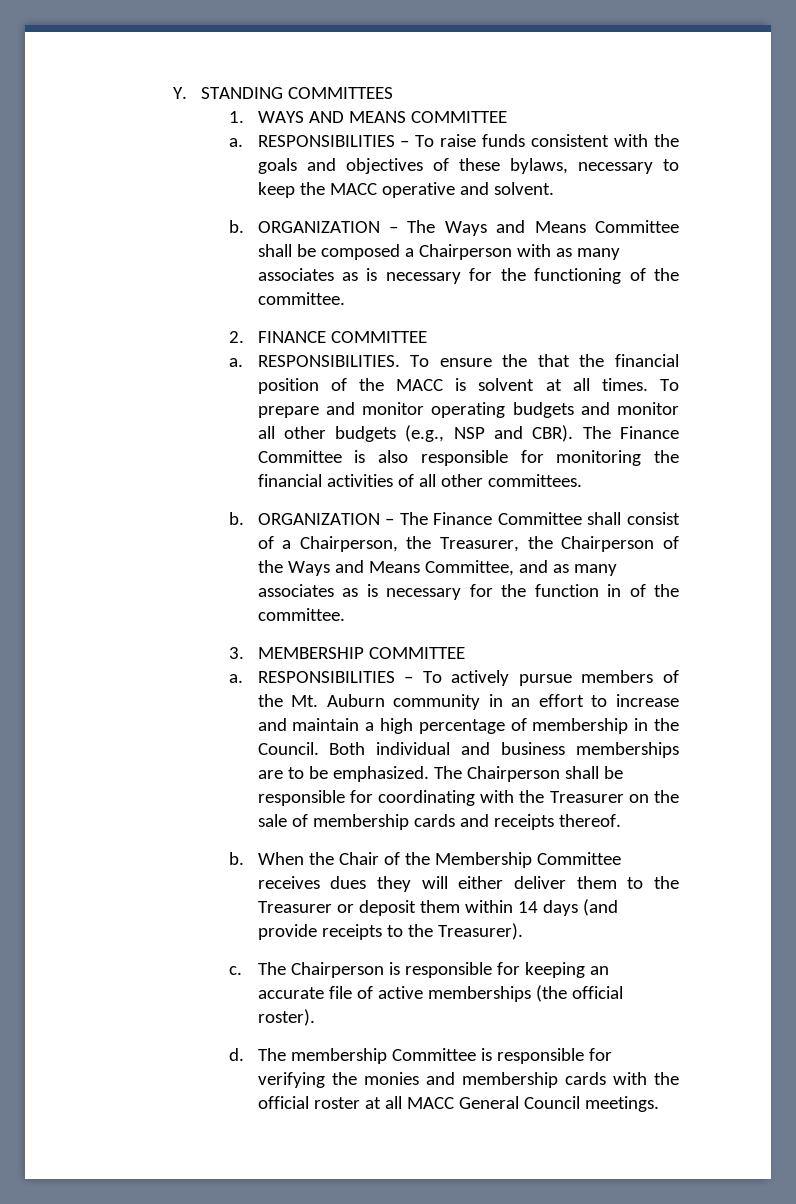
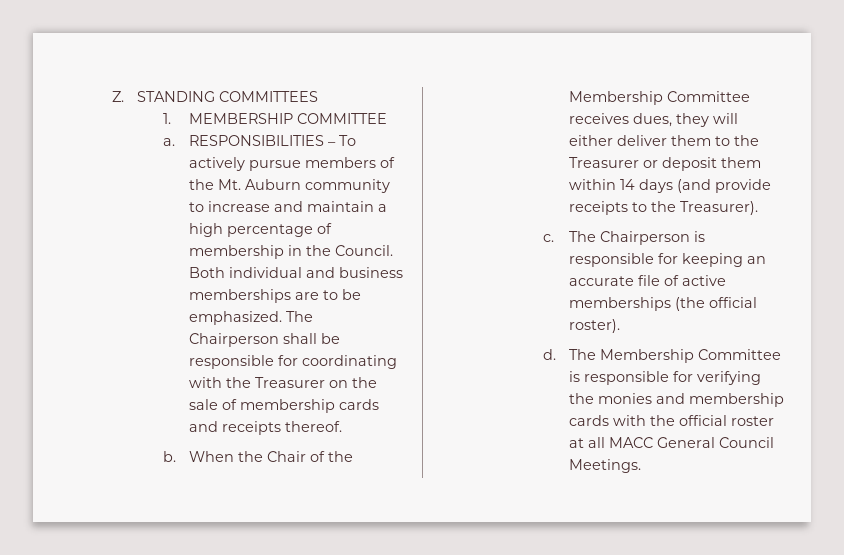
[173,87,188,99] Y. -> [111,91,124,102] Z.
[257,111,507,123] [229,134,680,147] [257,158,679,174] [257,182,554,198] [229,220,679,236] [257,244,620,260] [257,268,679,284] [257,292,345,305] [229,331,427,343] [229,354,680,367] [257,378,679,394] [257,402,679,418] [257,425,680,442] [257,450,679,466] [257,474,582,487] [229,512,681,525] [257,536,679,552] [257,560,617,576] [257,584,679,600] [257,608,345,621] [229,647,245,659] WAYS AND MEANS COMMITTEE // a. RESPONSIBILITIES – To raise funds consistent with the goals and objectives of these bylaws, necessary to keep the MACC operative and solvent. // b. ORGANIZATION – The Ways and Means Committee shall be composed a Chairperson with as many associates as is necessary for the functioning of the committee. // 2. FINANCE COMMITTEE // a. RESPONSIBILITIES. To ensure the that the financial position of the MACC is solvent at all times. To prepare and monitor operating budgets and monitor all other budgets (e.g., NSP and CBR). The Finance Committee is also responsible for monitoring the financial activities of all other committees. // b. ORGANIZATION – The Finance Committee shall consist of a Chairperson, the Treasurer, the Chairperson of the Ways and Means Committee, and as many associates as is necessary for the function in of the committee. // 3. -> (172, 118) none
[488,694,584,707] in an effort -> (390, 186) none
[330,876,367,889] dues -> [632,113,672,127] dues,
[290,1048,387,1064] membership -> [599,349,694,363] Membership
[584,1096,659,1112] meetings. -> [568,459,641,473] Meetings.

